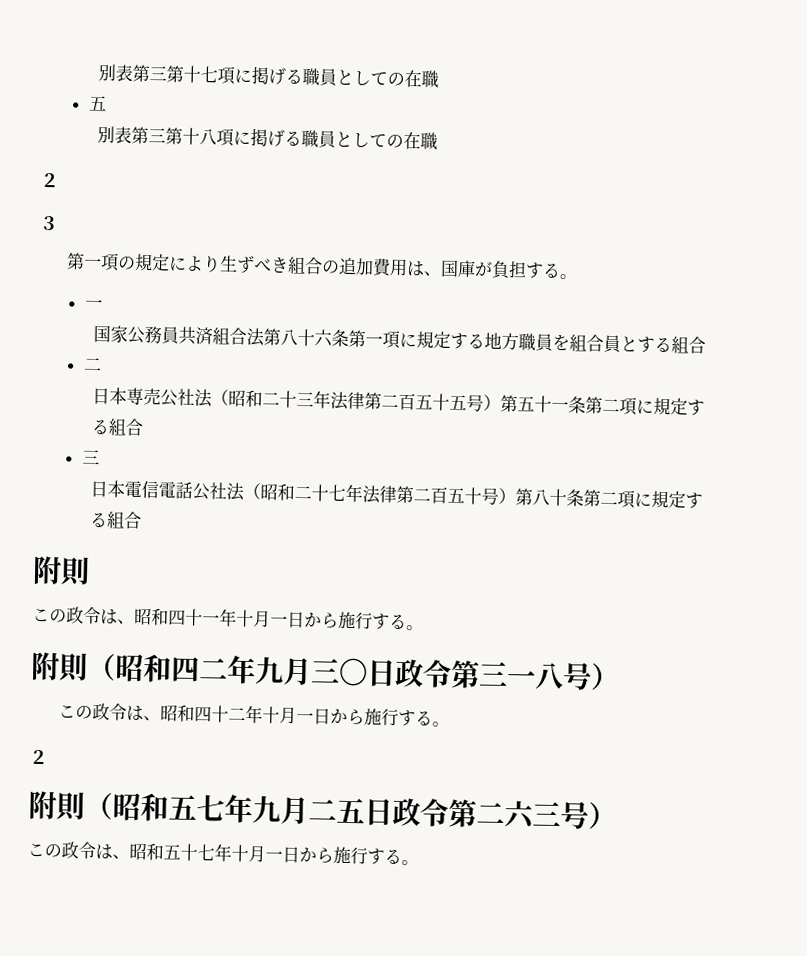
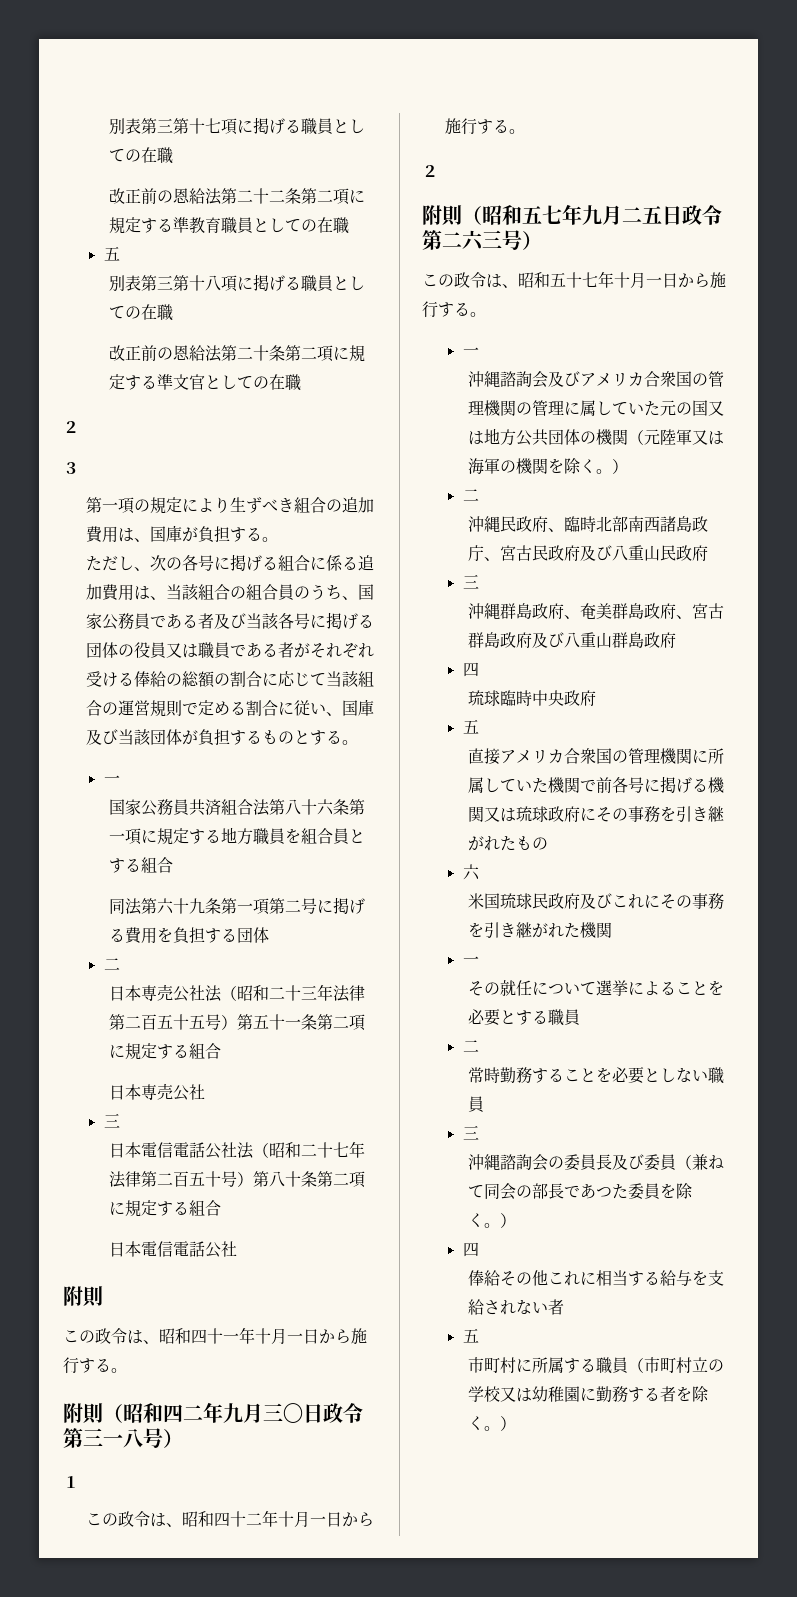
(439, 79) none -> [109,188,366,205] [109,217,350,234] // 改正前の恩給法第二十二条第二項に規定する準教育職員としての在職
(438, 141) none -> [109,345,366,362] [109,374,302,391] // 改正前の恩給法第二十条第二項に規定する準文官としての在職
(577, 276) none -> [86,554,375,571] [86,584,375,601] [86,612,375,630] [86,642,375,659] [86,671,375,688] [86,699,375,717] [86,729,359,746] // ただし、次の各号に掲げる組合に係る追加費用は、当該組合の組合員のうち、国家公務員である者及び当該各号に掲げる団体の役員又は職員である者がそれぞれ受ける俸給の総額の割合に応じて当該組合の運営規則で定める割合に従い、国庫及び当該団体が負担するものとする。
(706, 345) none -> [109,897,366,915] [109,927,270,944] // 同法第六十九条第一項第二号に掲げる費用を負担する団体
(144, 427) none -> [109,1083,206,1101] // 日本専売公社
(142, 520) none -> [109,1241,238,1258] // 日本電信電話公社
(620, 676) none -> [63,1476,79,1488] // １
(419, 863) none -> [462,347,479,356] [468,371,725,388] [468,400,725,416] [468,428,725,446] [468,458,629,475] [462,489,479,501] [468,516,709,532] [468,545,709,561] [462,574,479,589] [468,603,725,619] [468,632,677,648] [462,662,479,677] [468,690,597,706] [462,719,479,734] [468,748,725,765] [468,776,726,793] [468,806,725,823] [468,836,549,851] [462,864,480,880] [468,893,725,909] [468,922,613,939] [462,956,479,965] [468,980,725,996] [468,1009,581,1026] [462,1040,479,1052] [468,1067,725,1084] [468,1096,485,1112] [462,1125,479,1140] [468,1154,725,1171] [468,1183,694,1200] [468,1213,517,1228] [462,1242,479,1257] [468,1270,725,1286] [468,1299,565,1315] [462,1328,479,1343] [468,1357,725,1374] [468,1386,710,1402] [468,1416,517,1431] // 一 // 沖縄諮詢会及びアメリカ合衆国の管理機関の管理に属していた元の国又は地方公共団体の機関（元陸軍又は海軍の機関を除く。） // 二 // 沖縄民政府、臨時北部南西諸島政庁、宮古民政府及び八重山民政府 // 三 // 沖縄群島政府、奄美群島政府、宮古群島政府及び八重山群島政府 // 四 // 琉球臨時中央政府 // 五 // 直接アメリカ合衆国の管理機関に所属していた機関で前各号に掲げる機関又は琉球政府にその事務を引き継がれたもの // 六 // 米国琉球民政府及びこれにその事務を引き継がれた機関 // 一 // その就任について選挙によることを必要とする職員 // 二 // 常時勤務することを必要としない職員 // 三 // 沖縄諮詢会の委員長及び委員（兼ねて同会の部長であつた委員を除く。） // 四 // 俸給その他これに相当する給与を支給されない者 // 五 // 市町村に所属する職員（市町村立の学校又は幼稚園に勤務する者を除く。）

